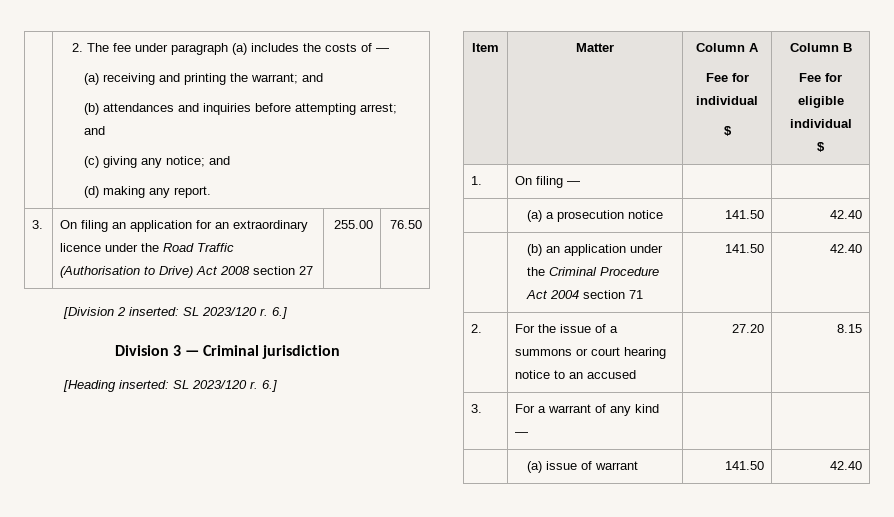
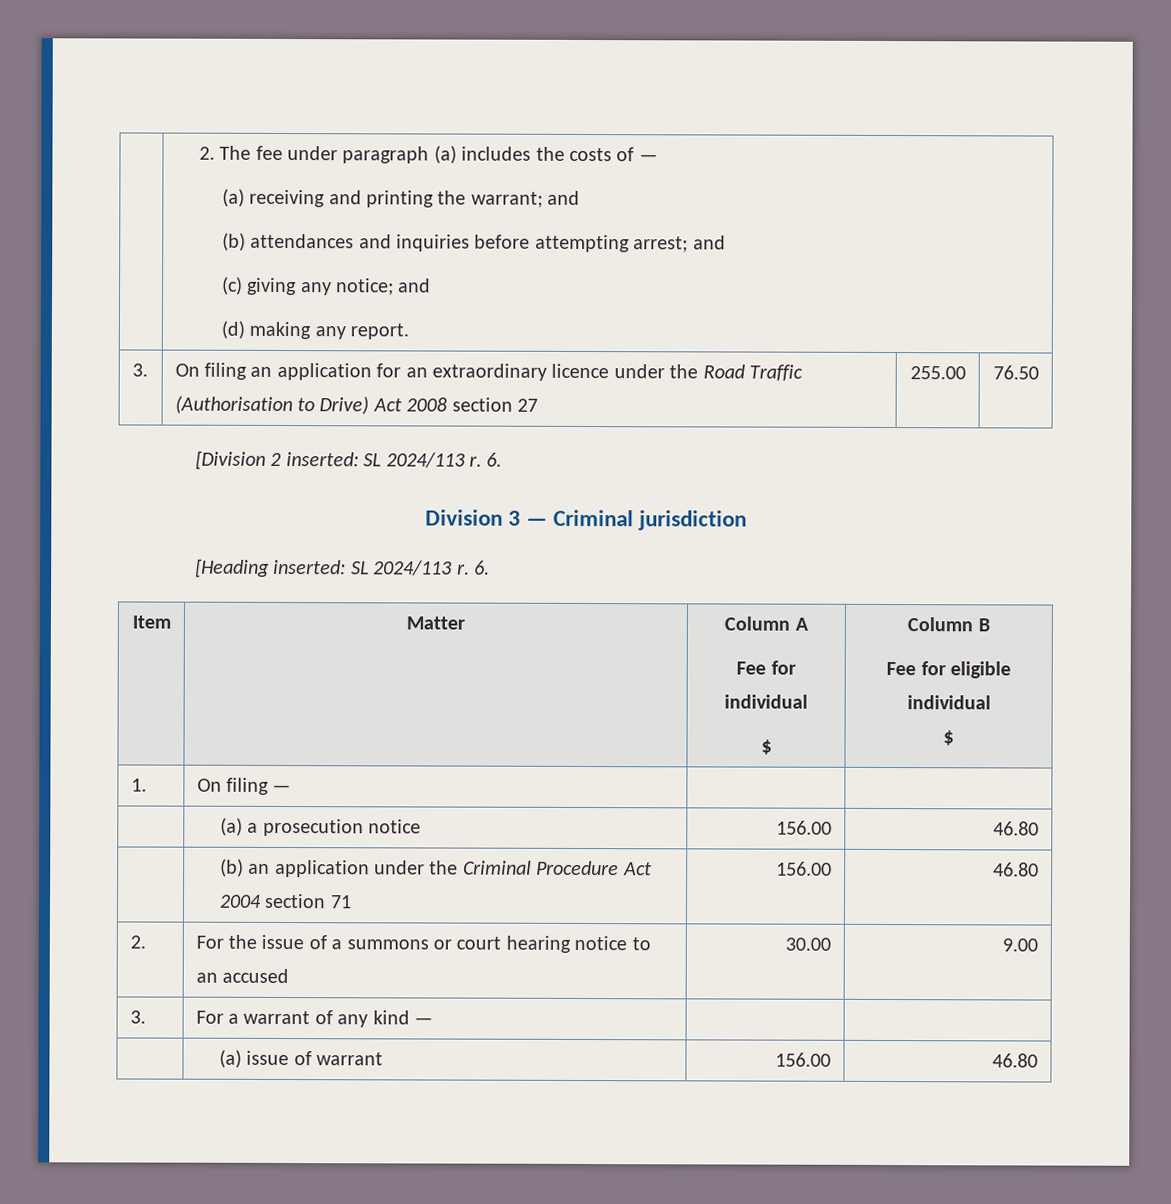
[202,307,288,319] 2023/120 r. 6.] -> [385,452,503,468] 2024/113 r. 6.
[192,380,278,392] 2023/120 r. 6.] -> [373,560,491,576] 2024/113 r. 6.
[724,210,764,219] [829,210,862,219] 141.50 | 42.40 -> [776,820,833,835] [993,821,1040,836] 156.00 | 46.80
[724,244,764,253] [829,244,862,253] 141.50 | 42.40 -> [776,861,833,876] [993,862,1040,877] 156.00 | 46.80
[731,324,764,333] [836,324,862,333] 27.20 | 8.15 -> [785,937,832,951] [1002,938,1039,952] 30.00 | 9.00
[724,461,764,470] [829,461,862,470] 141.50 | 42.40 -> [775,1052,832,1067] [992,1053,1039,1068] 156.00 | 46.80

